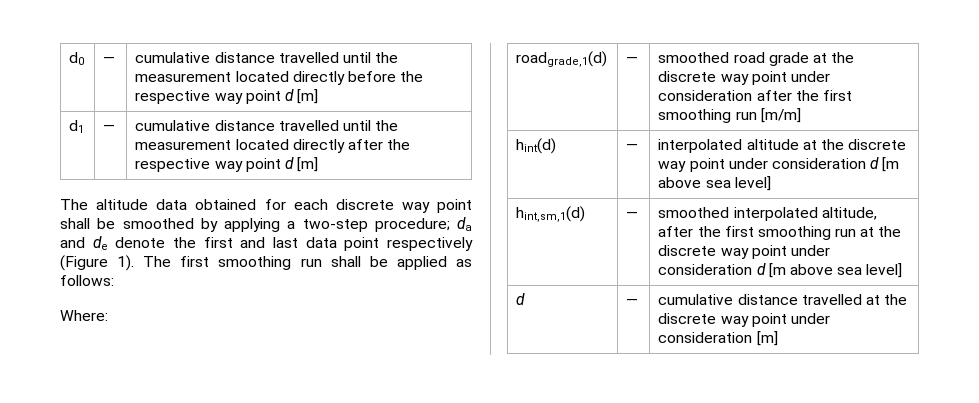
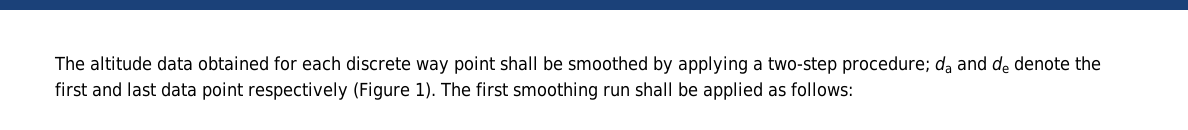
[69,52,85,65] [103,57,116,63] [135,52,399,63] [135,71,424,85] [135,89,319,104] [69,120,85,133] [103,125,116,131] [135,120,399,131] [135,139,411,153] [135,157,319,172] d0 | — | cumulative distance travelled until the measurement located directly before the respective way point d [m] // d1 | — | cumulative distance travelled until the measurement located directly after the respective way point d [m] // -> (54, 63) none
[60,310,108,321] [516,51,608,67] [626,57,639,63] [658,52,855,66] [658,71,830,85] [658,90,852,101] [658,108,801,123] [516,138,557,154] [626,144,639,150] [658,139,907,153] [658,157,900,172] [658,176,771,191] [516,206,586,222] [626,212,639,218] [658,207,877,221] [658,226,902,240] [658,245,830,259] [658,263,903,278] [516,293,526,305] [626,299,639,305] [658,294,908,305] [658,313,830,327] [658,331,778,346] // Where: // roadgrade,1(d) | — | smoothed road grade at the discrete way point under consideration after the first smoothing run [m/m] // hint(d) | — | interpolated altitude at the discrete way point under consideration d [m above sea level] // hint,sm,1(d) | — | smoothed interpolated altitude, after the first smoothing run at the discrete way point under consideration d [m above sea level] // d | — | cumulative distance travelled at the discrete way point under consideration [m] -> (853, 89) none

